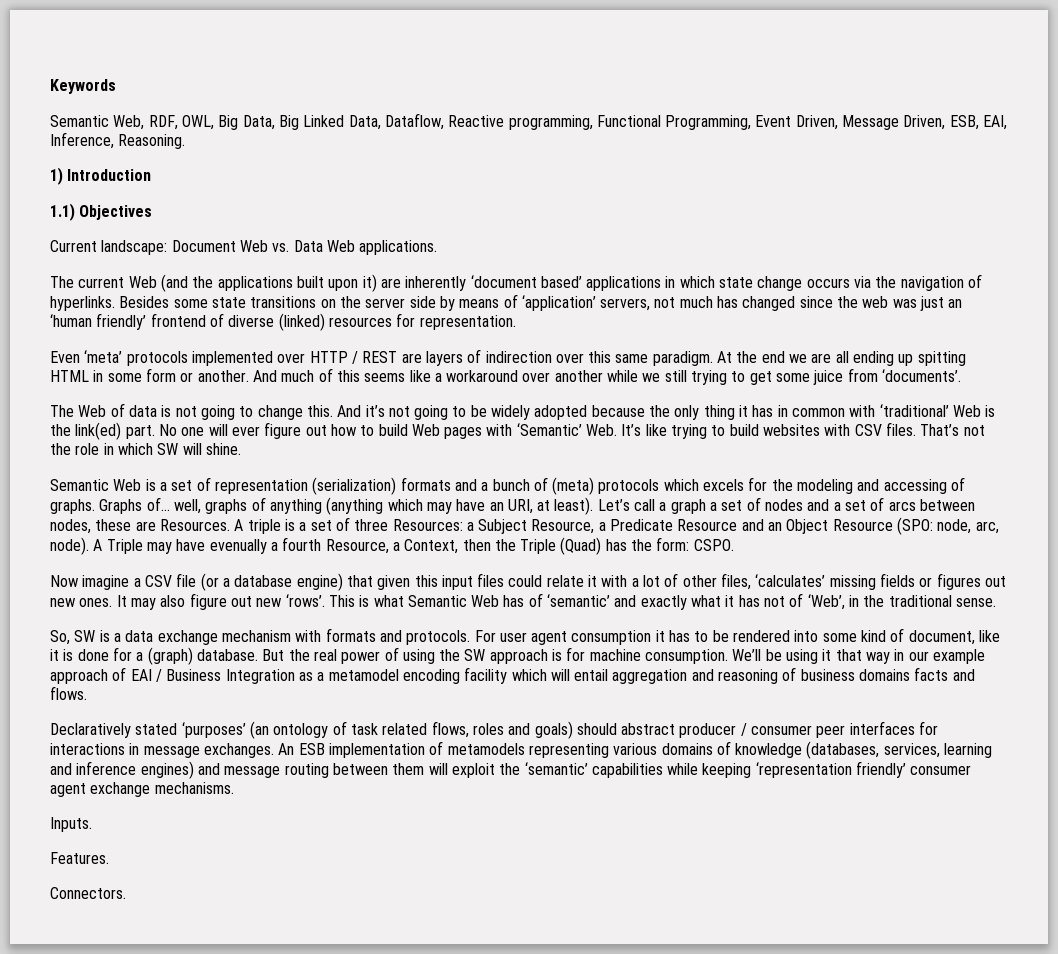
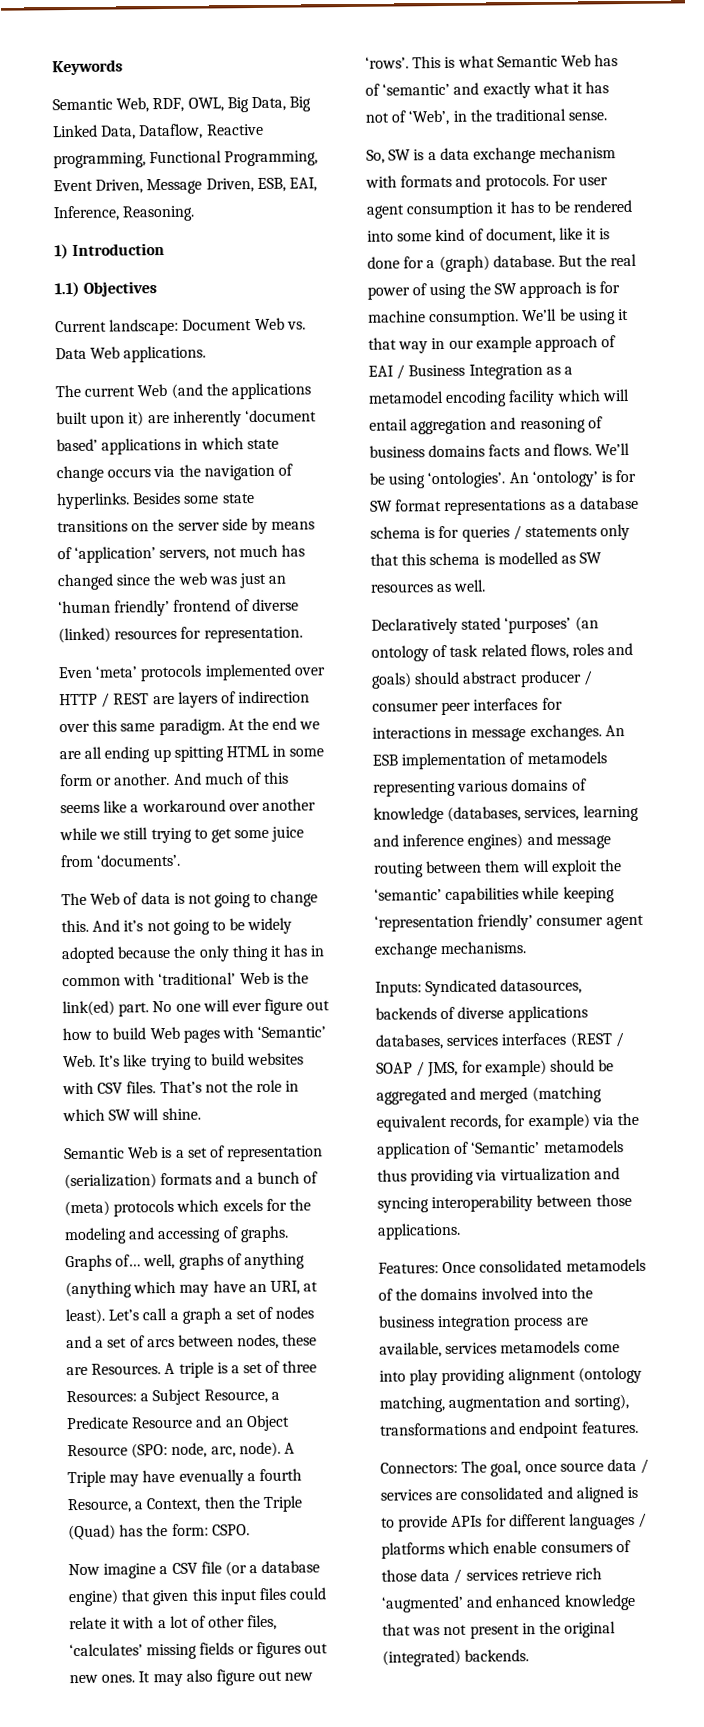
(87, 693) none -> [594,442,630,456] [369,469,637,489] [370,496,639,515] [370,523,631,542] [370,551,603,566] [370,579,487,593] We’ll be using ‘ontologies’. An ‘ontology’ is for SW format representations as a database schema is for queries / statements only that this schema is modelled as SW resources as well.
[50,817,92,832] [50,852,109,864] [50,887,126,899] Inputs. // Features. // Connectors. -> [375,978,583,997] [375,1005,588,1023] [375,1032,625,1050] [376,1059,615,1078] [376,1086,602,1105] [376,1112,639,1132] [377,1140,624,1159] [377,1167,620,1186] [377,1193,632,1213] [377,1222,461,1240] [378,1258,646,1274] [378,1286,593,1301] [378,1315,589,1332] [379,1340,620,1358] [379,1366,642,1386] [379,1394,629,1413] [380,1420,639,1439] [380,1458,650,1477] [380,1486,638,1503] [381,1512,648,1532] [381,1540,631,1559] [381,1567,602,1584] [381,1593,636,1613] [382,1621,617,1639] [382,1649,530,1667] Inputs: Syndicated datasources, backends of diverse applications databases, services interfaces (REST / SOAP / JMS, for example) should be aggregated and merged (matching equivalent records, for example) via the application of ‘Semantic’ metamodels thus providing via virtualization and syncing interoperability between those applications. // Features: Once consolidated metamodels of the domains involved into the business integration process are available, services metamodels come into play providing alignment (ontology matching, augmentation and sorting), transformations and endpoint features. // Connectors: The goal, once source data / services are consolidated and aligned is to provide APIs for different languages / platforms which enable consumers of those data / services retrieve rich ‘augmented’ and enhanced knowledge that was not present in the original (integrated) backends.

